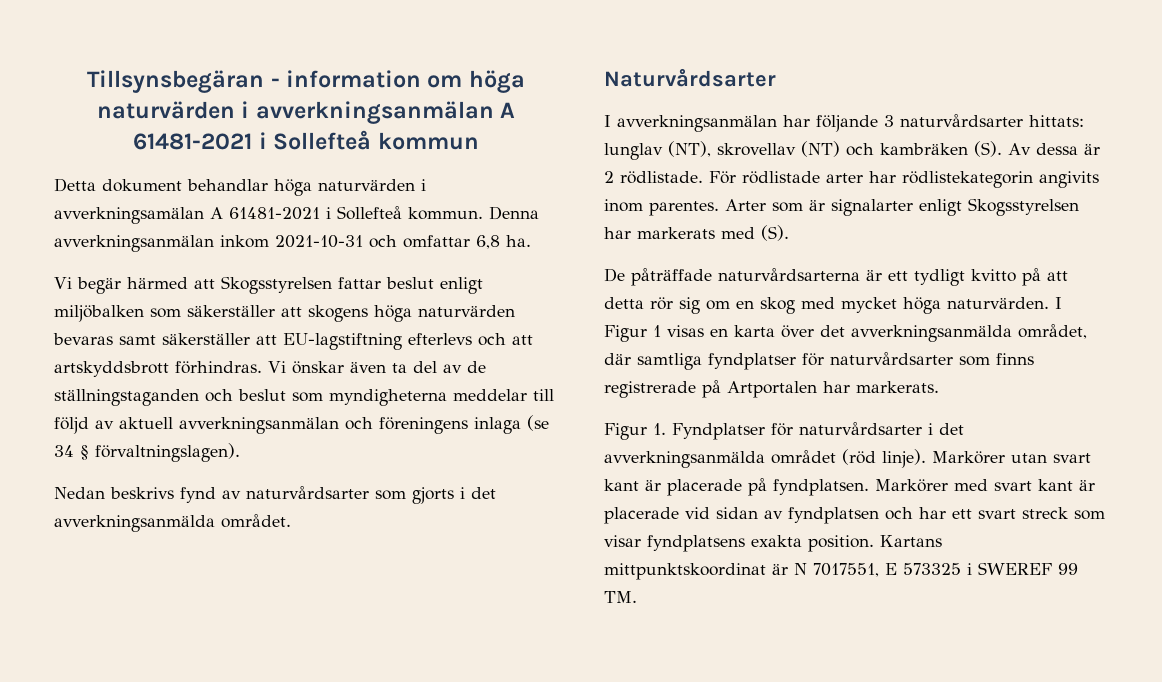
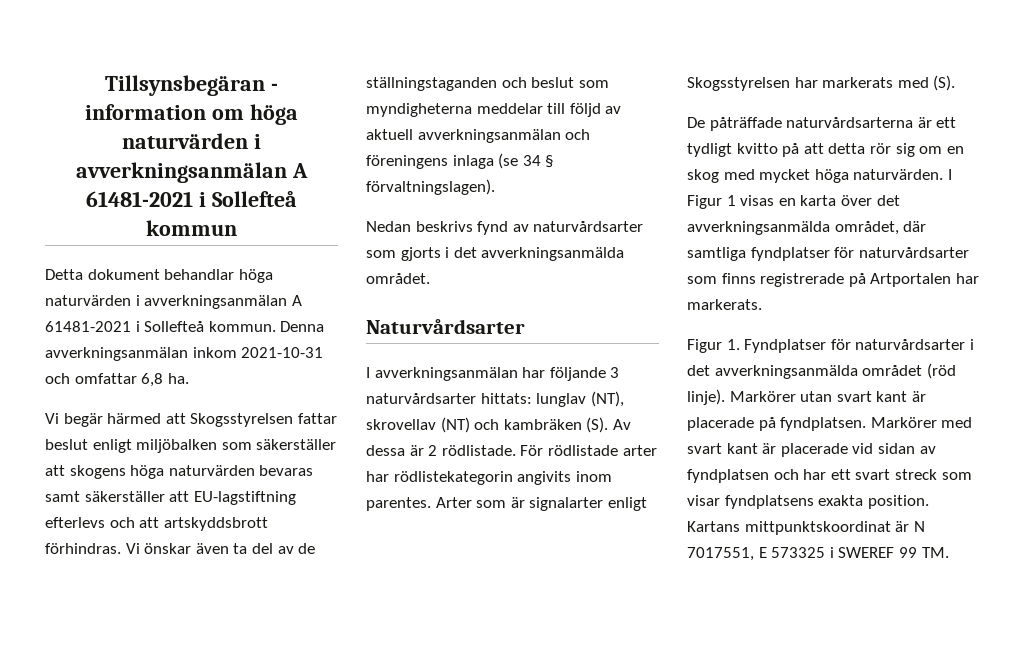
[54,207,204,224] avverkningsamälan -> [144,295,288,309] avverkningsanmälan

